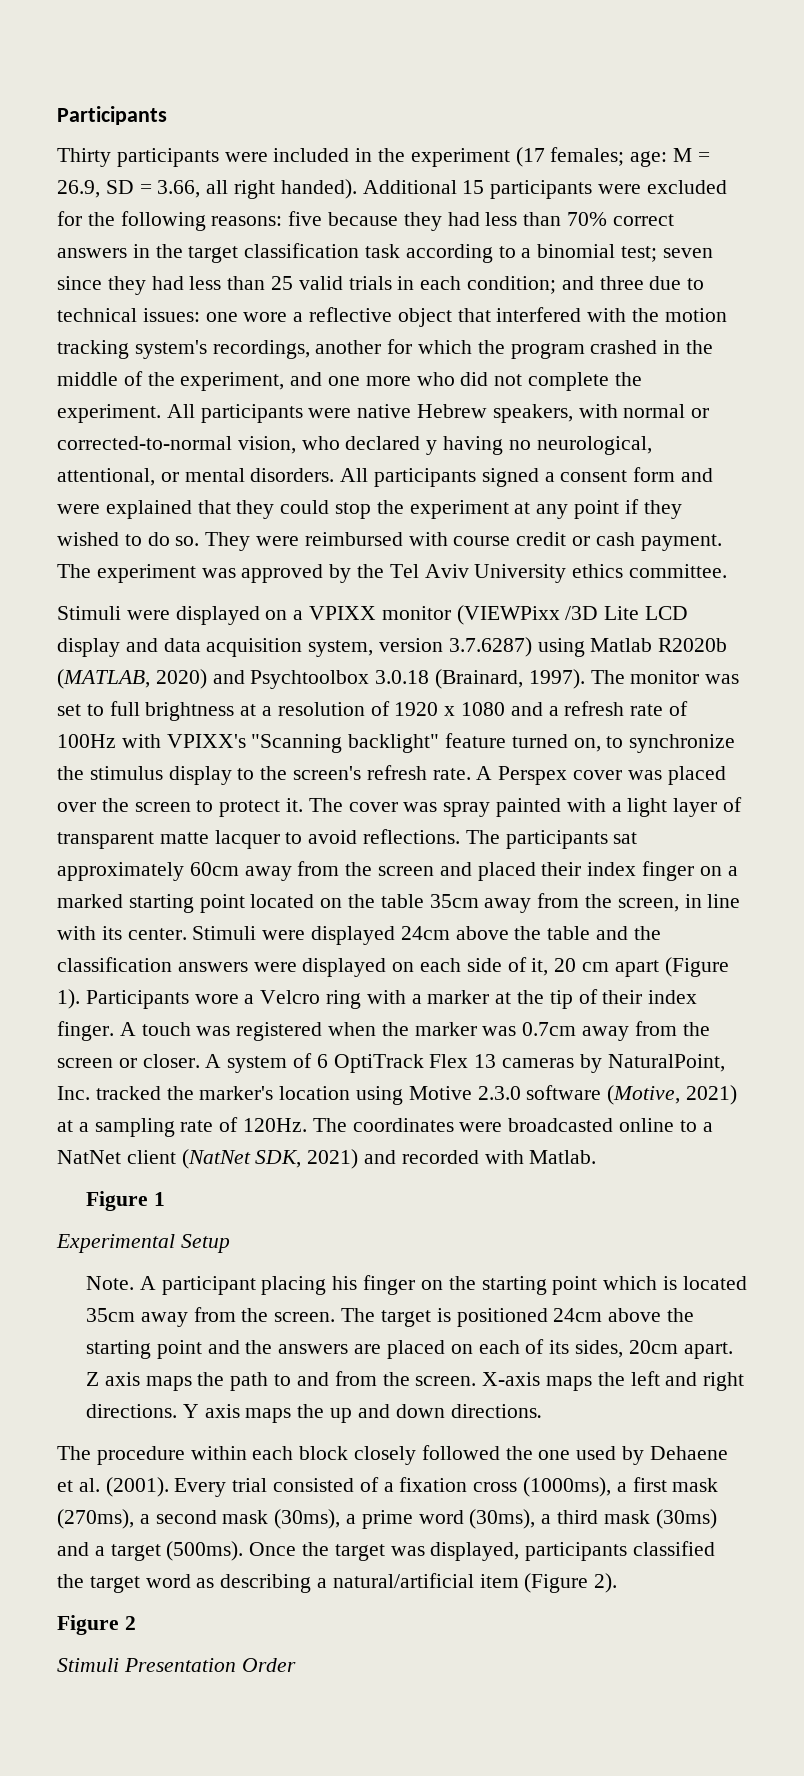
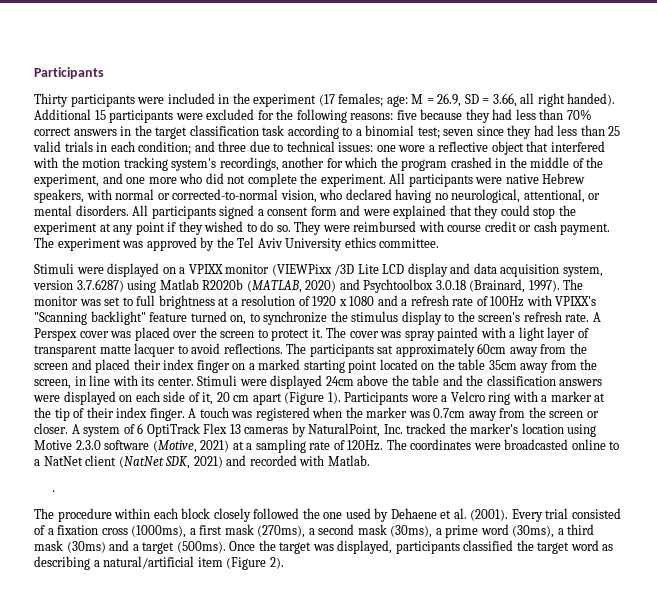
[426,440,438,455] y -> (392, 194) none
[86,1191,165,1211] [56,1234,230,1253] [86,1275,747,1295] [86,1307,694,1327] [86,1339,733,1359] [86,1371,745,1391] [86,1404,542,1423] Figure 1 // Experimental Setup // Note. A participant placing his finger on the starting point which is located 35cm away from the screen. The target is positioned 24cm above the starting point and the answers are placed on each of its sides, 20cm apart. Z axis maps the path to and from the screen. X-axis maps the left and right directions. Y axis maps the up and down directions. -> [52,490,55,492] .
[57,1615,136,1635] [57,1658,296,1672] // Figure 2 // Stimuli Presentation Order -> (284, 563) none

